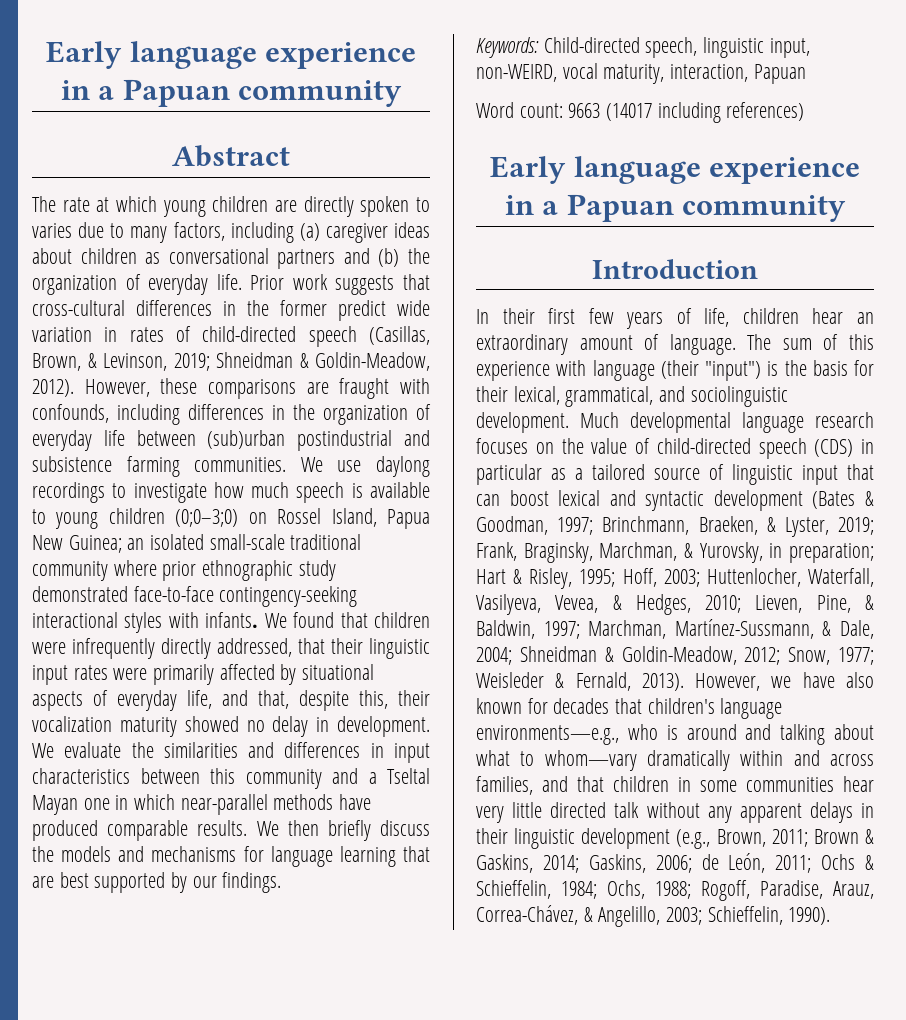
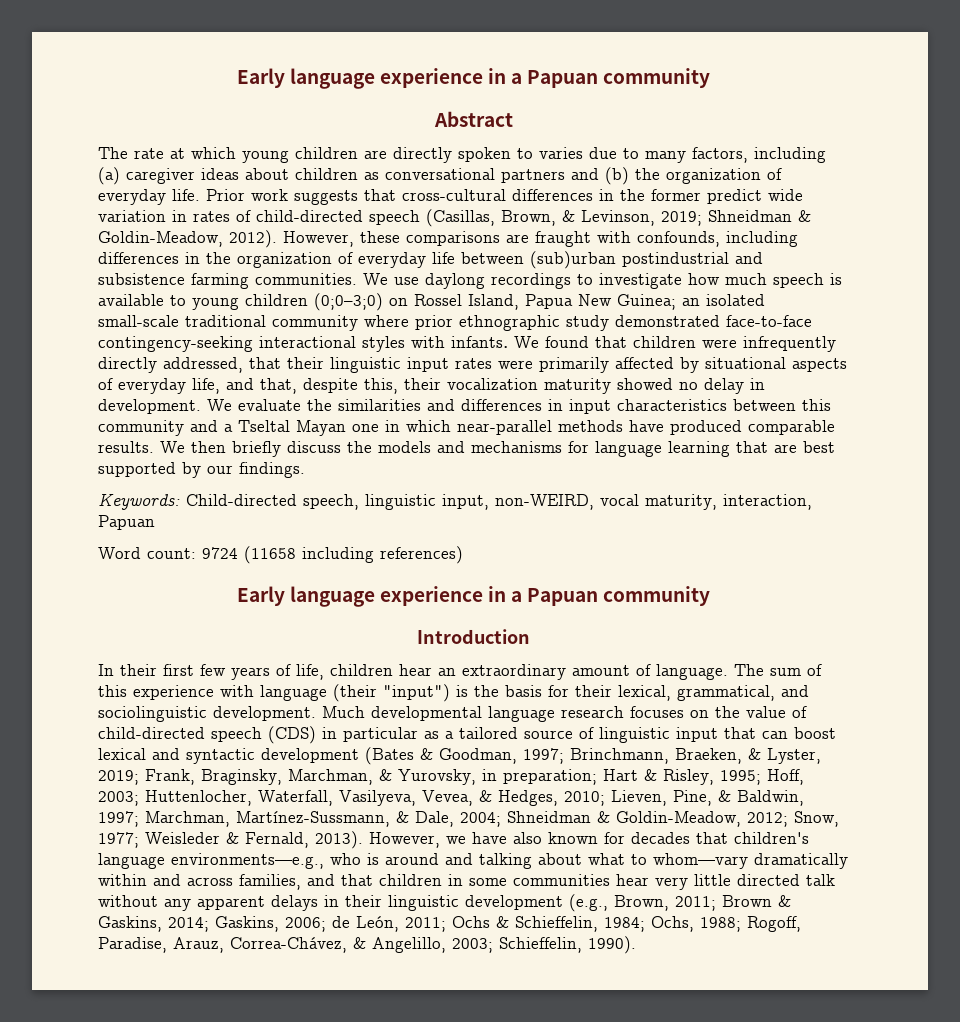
[568,103,653,121] 9663 (14017 -> [202,546,296,564] 9724 (11658

